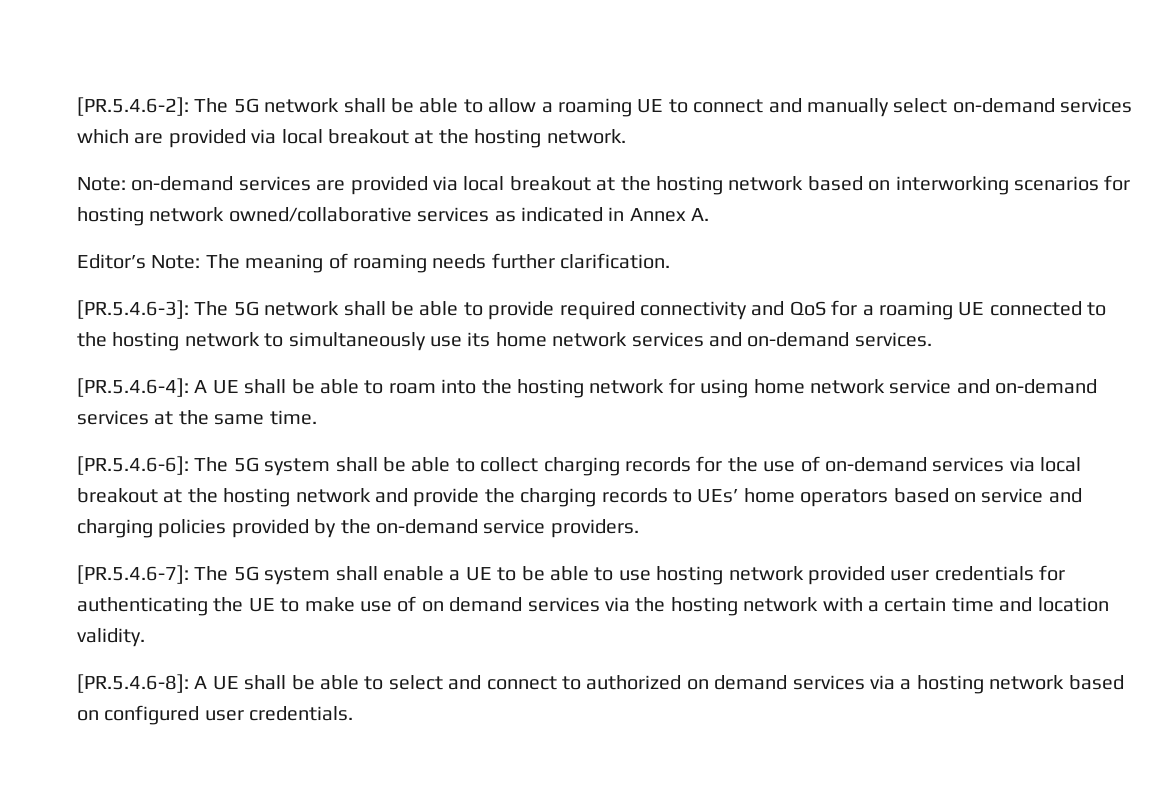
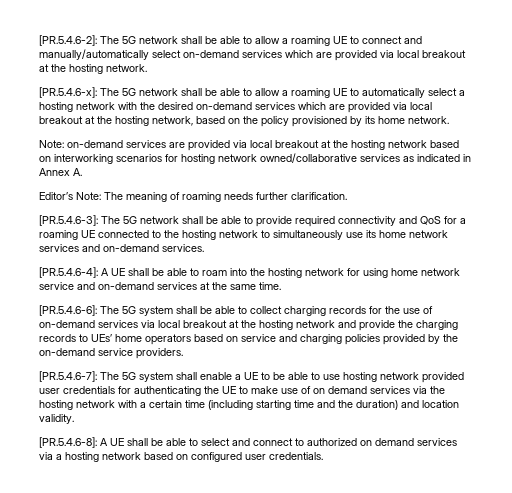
[806,98,889,117] manually -> [39,49,149,60] manually/automatically
(626, 136) none -> [39,87,465,98] [39,102,432,113] [39,116,449,127] // [PR.5.4.6-x]: The 5G network shall be able to allow a roaming UE to automatically select a hosting network with the desired on-demand services which are provided via local breakout at the hosting network, based on the policy provisioned by its home network.
(994, 604) none -> [208,400,398,410] (including starting time and the duration)

